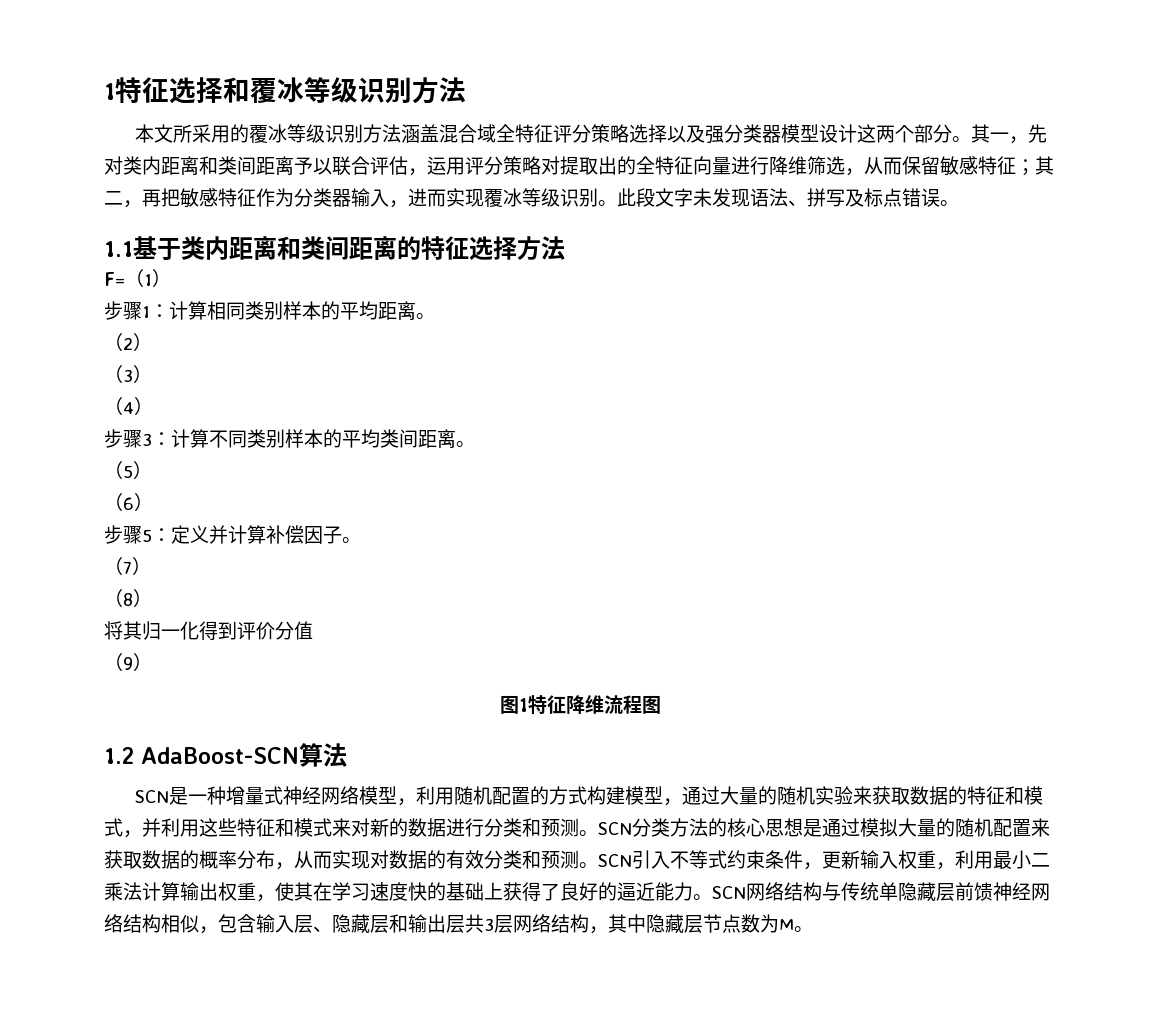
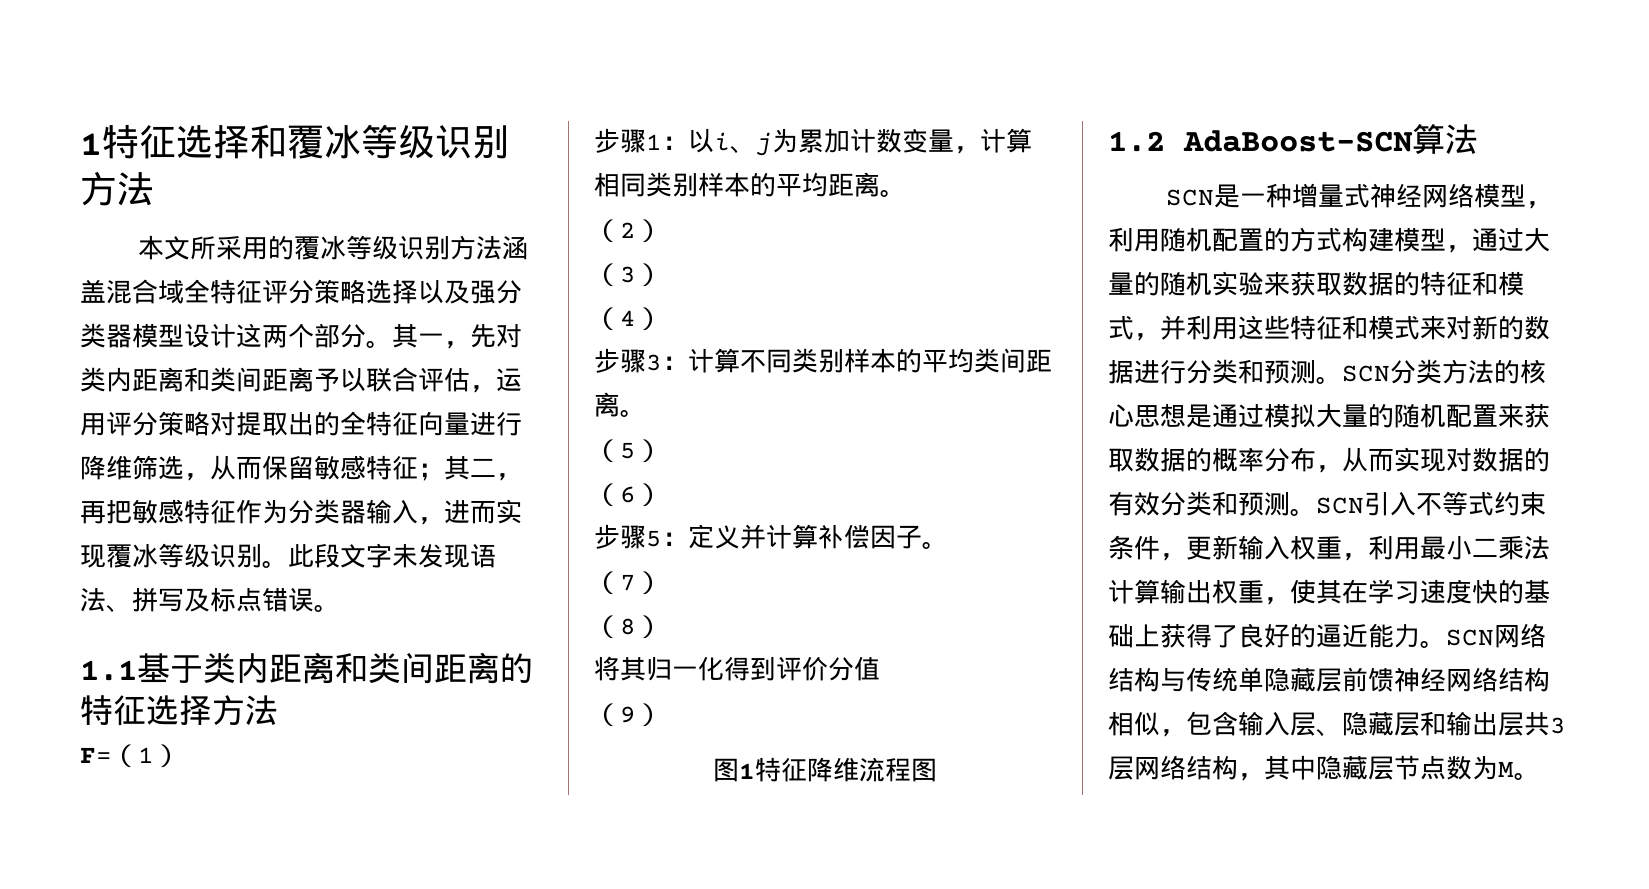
(169, 311) none -> [688,128,980,156] 以i、j为累加计数变量，

